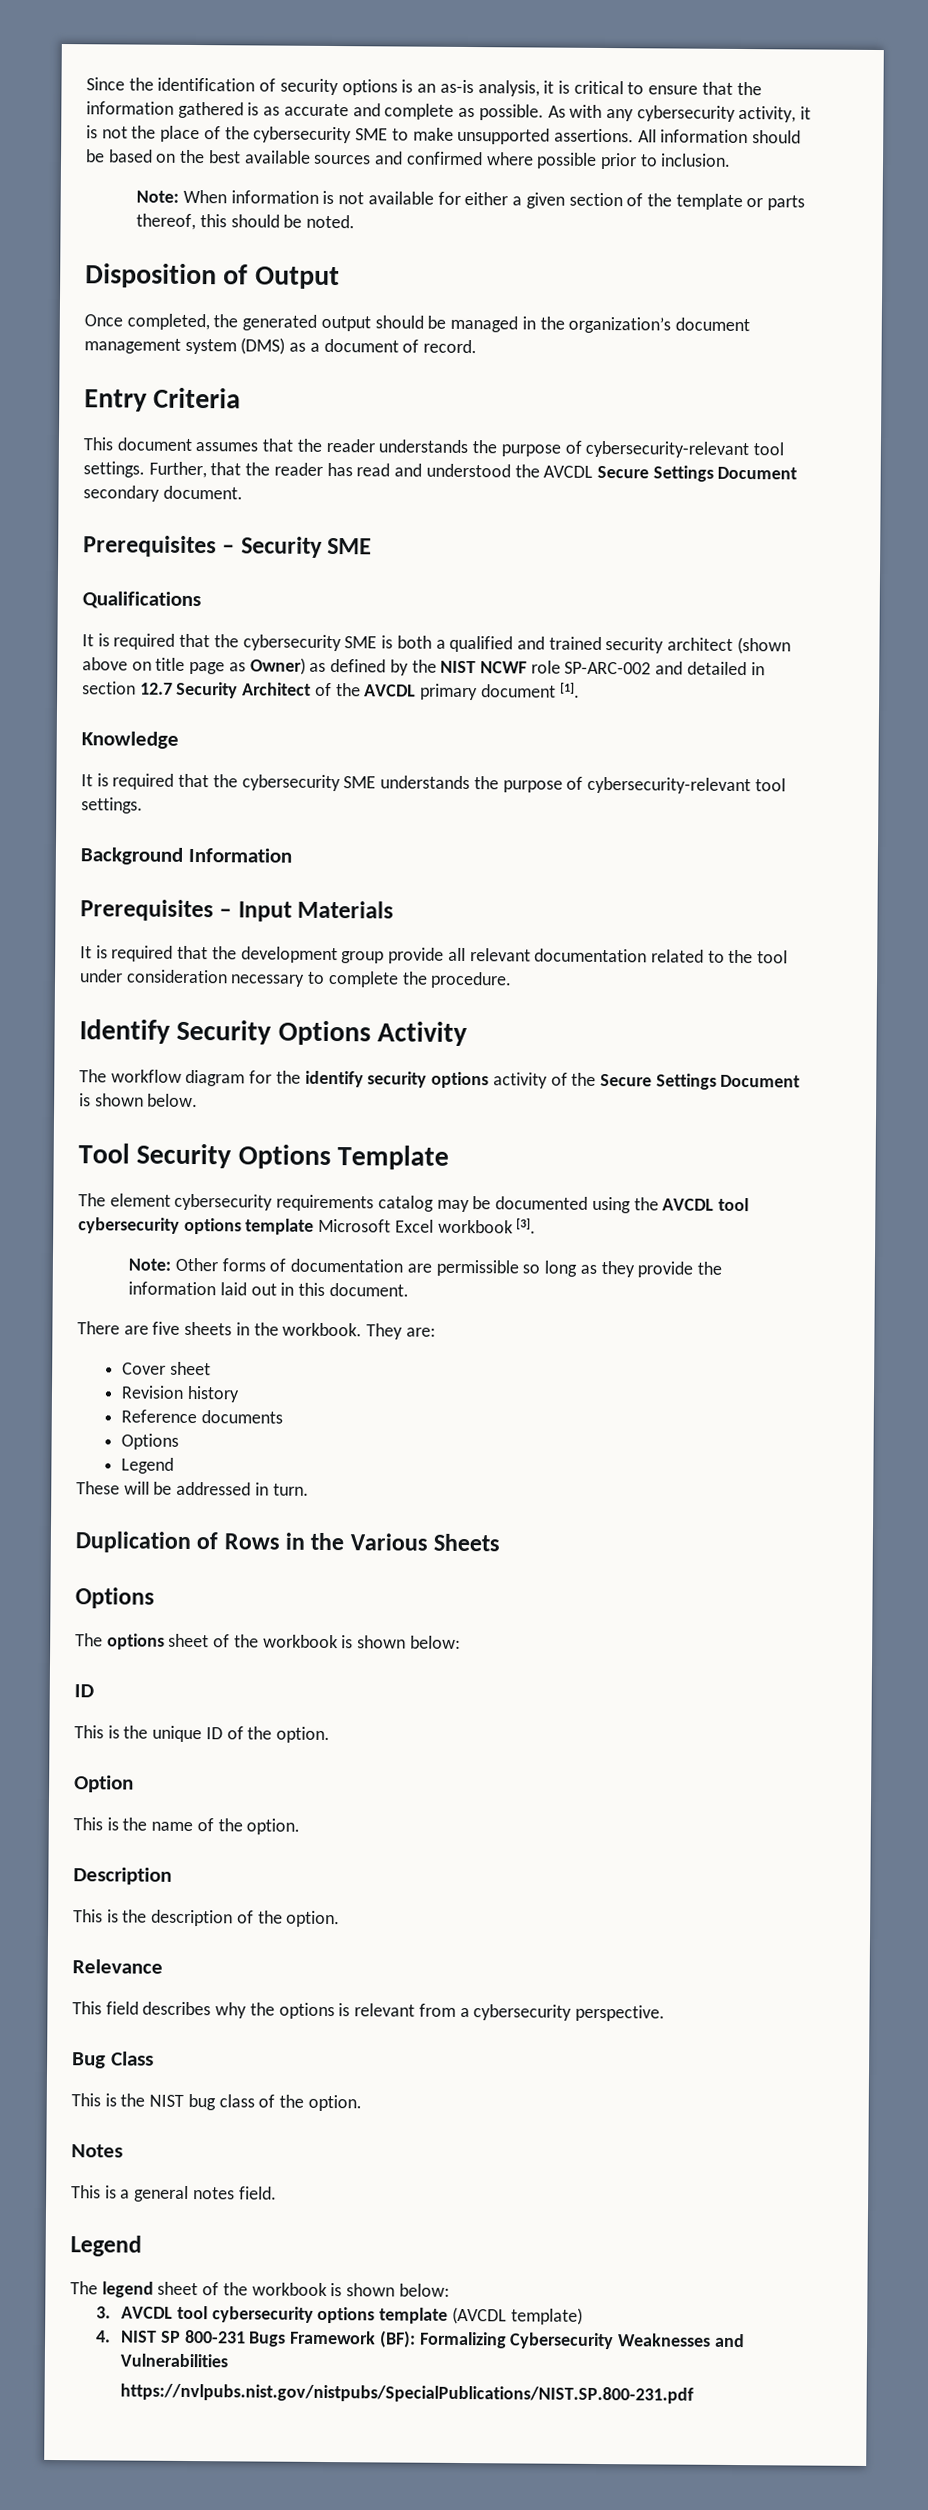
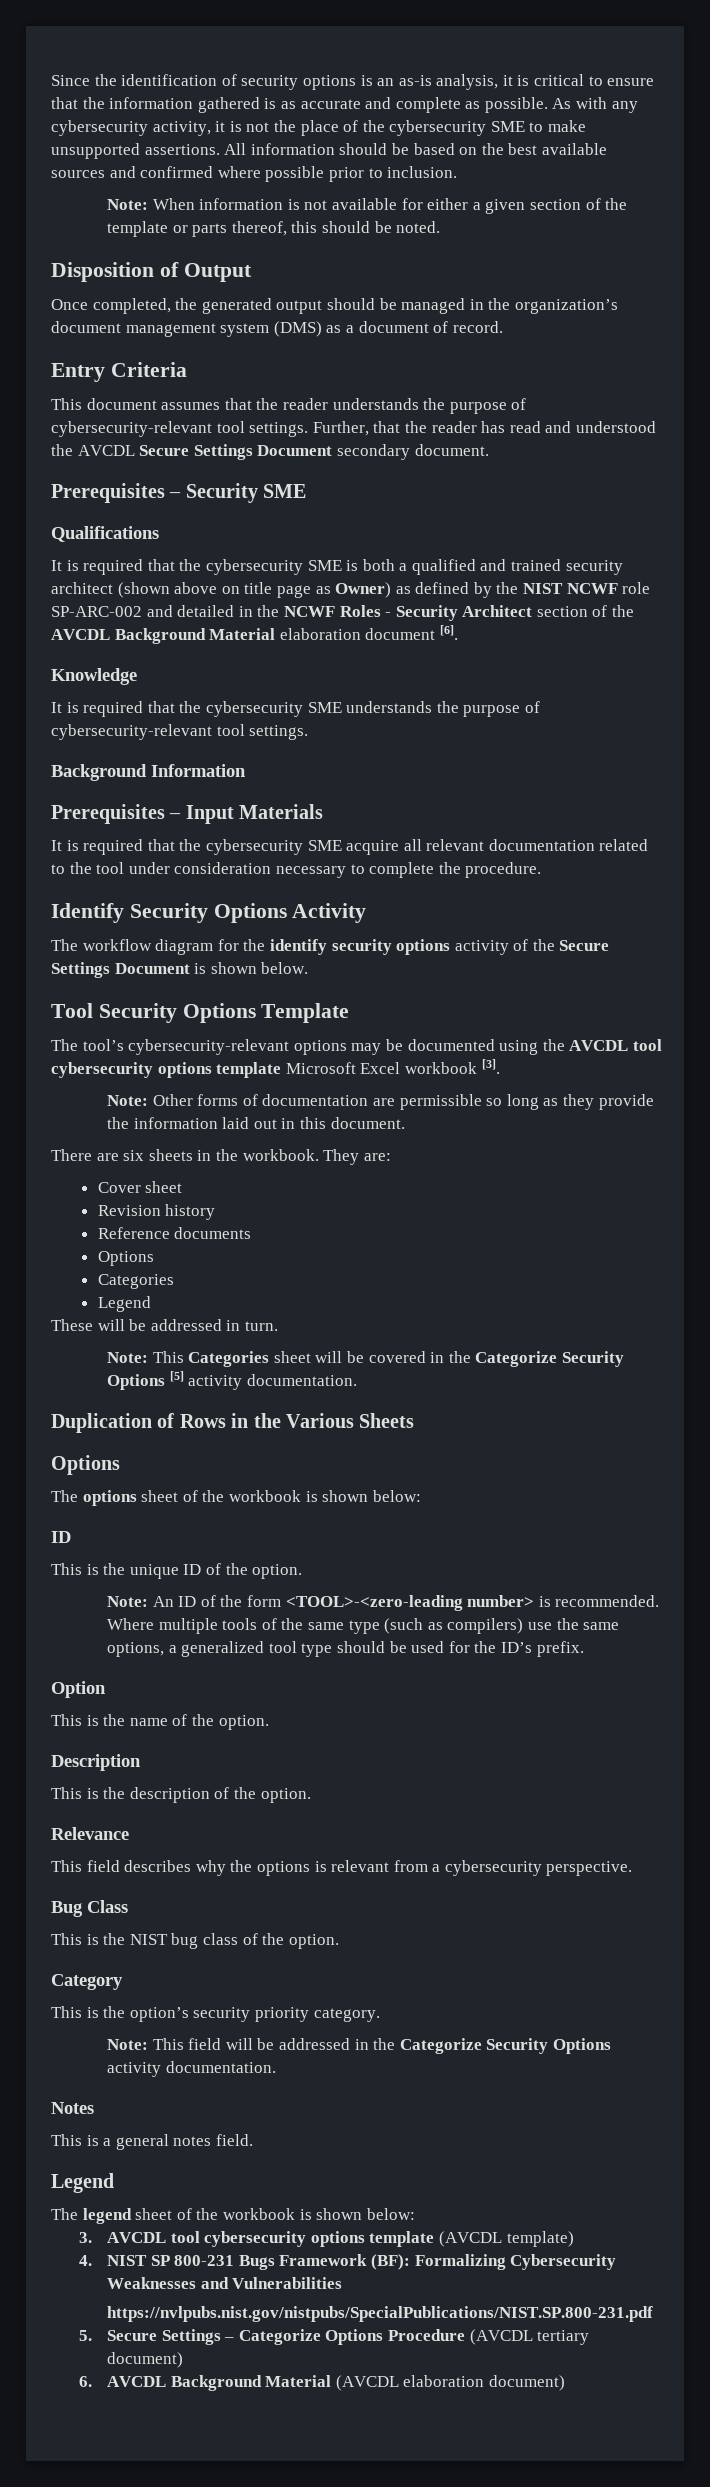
[82,681,173,695] section 12.7 -> [257,605,392,617] the NCWF Roles -
(312, 689) none -> [536,606,588,617] section
[420,682,580,701] primary document [1]. -> [114,625,458,644] Background Material elaboration document [6].
[240,946,445,964] development group provide -> [205,839,400,855] cybersecurity SME acquire
[109,1193,434,1212] element cybersecurity requirements catalog -> [82,1039,347,1055] tool’s cybersecurity-relevant options
[152,1321,181,1335] five -> [123,1150,145,1161] six
(179, 1441) none -> [97,1274,174,1289] // Categories
(309, 1489) none -> [107,1351,624,1367] [107,1371,357,1390] // Note: This Categories sheet will be covered in the Categorize Security Options [5] activity documentation.
(331, 1735) none -> [107,1595,660,1611] [107,1618,620,1634] [107,1641,584,1657] // Note: An ID of the form <TOOL>-<zero-leading number> is recommended. Where multiple tools of the same type (such as compilers) use the same options, a generalized tool type should be used for the ID’s prefix.
(362, 2103) none -> [51,1974,123,1990] [51,2006,380,2022] [107,2038,611,2054] [107,2061,276,2077] // Category // This is the option’s security priority category. // Note: This field will be addressed in the Categorize Security Options activity documentation.
(695, 2393) none -> [79,2329,590,2345] [107,2352,184,2368] [79,2375,566,2391] // 5. Secure Settings – Categorize Options Procedure (AVCDL tertiary document) // 6. AVCDL Background Material (AVCDL elaboration document)

